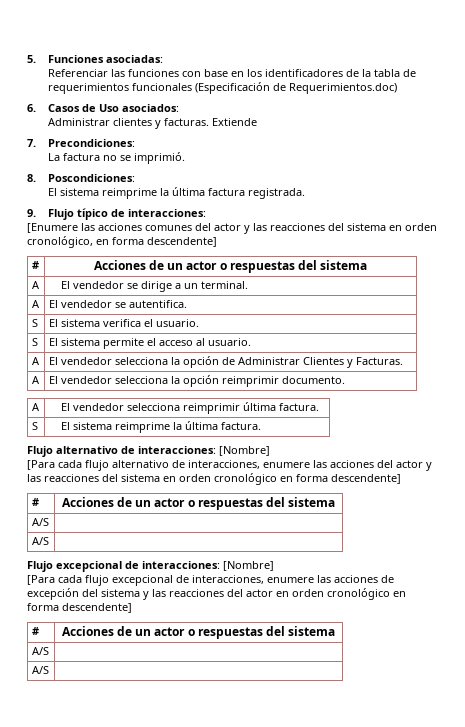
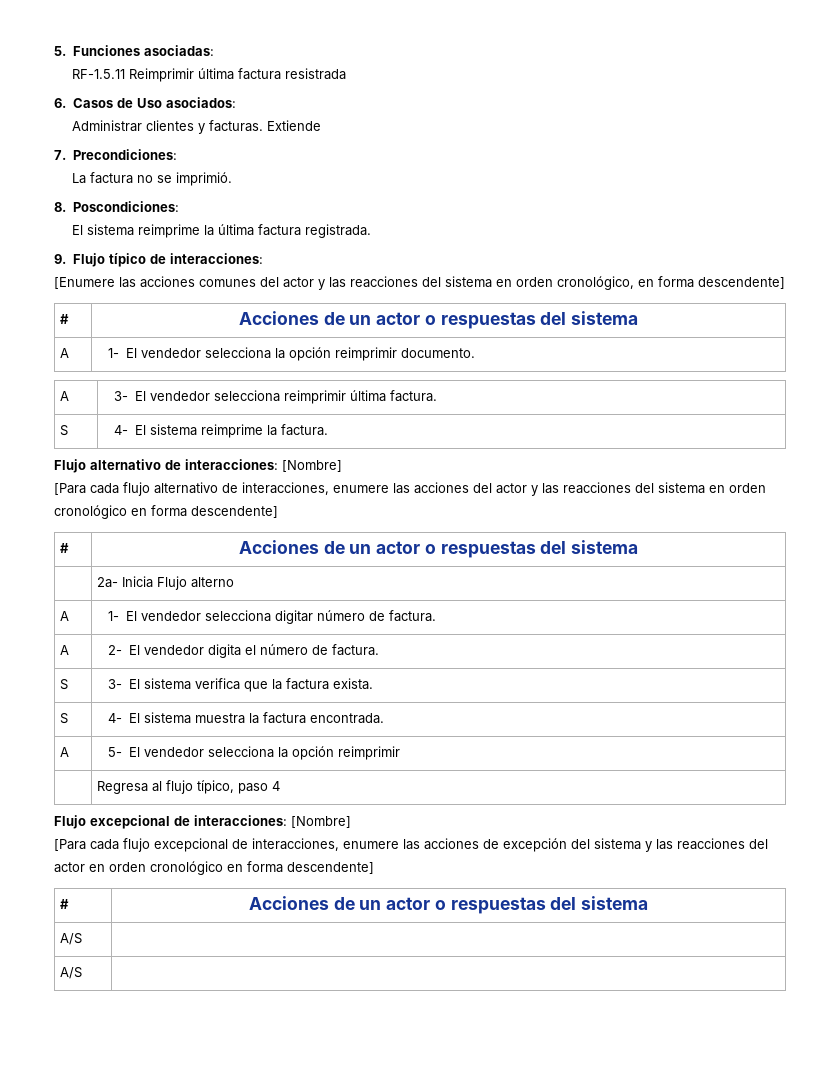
[47,69,416,77] [47,82,397,94] Referenciar las funciones con base en los identificadores de la tabla de requerimientos funcionales (Especificación de Requerimientos.doc) -> [72,68,347,82] RF-1.5.11 Reimprimir última factura resistrada
[60,281,248,292] [31,300,40,308] [48,300,187,308] [31,319,38,327] [48,319,199,327] [31,338,38,346] [48,338,251,349] [31,357,40,365] [48,356,403,368] [31,376,40,384] El vendedor se dirige a un terminal. // A | El vendedor se autentifica. // S | El sistema verifica el usuario. // S | El sistema permite el acceso al usuario. // A | El vendedor selecciona la opción de Administrar Clientes y Facturas. // A | -> [108,348,120,358] 1-
(40, 407) none -> [114,391,129,401] 3-
[60,421,218,433] El sistema reimprime la última -> [114,424,277,438] 4- El sistema reimprime la
[31,518,49,526] [31,537,49,545] A/S | // A/S | -> [97,576,235,590] [60,611,70,621] [108,610,436,624] [60,645,70,655] [108,644,379,658] [60,679,69,690] [108,678,373,692] [60,713,69,724] [108,712,384,724] [60,747,70,757] [108,746,400,760] [97,780,281,794] | 2a- Inicia Flujo alterno // A | 1- El vendedor selecciona digitar número de factura. // A | 2- El vendedor digita el número de factura. // S | 3- El sistema verifica que la factura exista. // S | 4- El sistema muestra la factura encontrada. // A | 5- El vendedor selecciona la opción reimprimir // | Regresa al flujo típico, paso 4

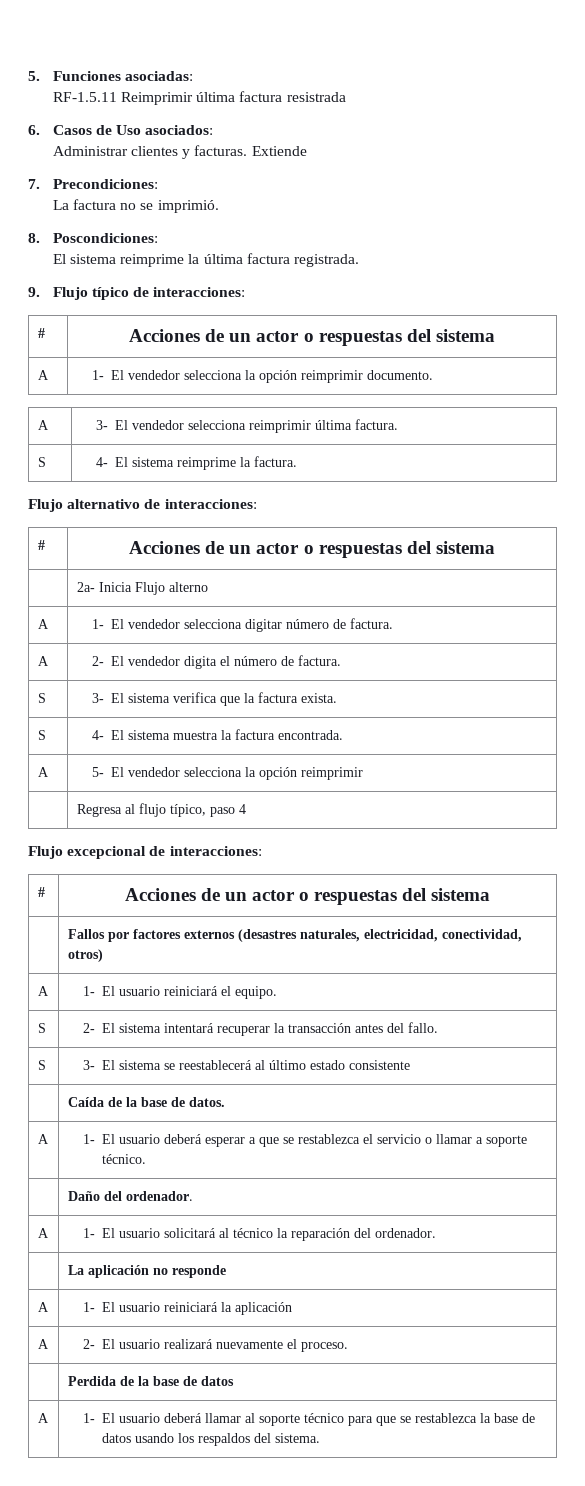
[54,276,785,290] // [Enumere las acciones comunes del actor y las reacciones del sistema en orden cronológico, en forma descendente] -> (246, 292) none
[282,460,342,472] [54,482,766,496] [54,505,278,519] [Nombre] // [Para cada flujo alternativo de interacciones, enumere las acciones del actor y las reacciones del sistema en orden cronológico en forma descendente] -> (257, 504) none
[291,816,351,828] [54,838,768,852] [54,861,374,875] [60,899,70,909] [248,896,649,914] [60,933,83,945] [60,967,83,979] [Nombre] // [Para cada flujo excepcional de interacciones, enumere las acciones de excepción del sistema y las reacciones del actor en orden cronológico en forma descendente] // # | Acciones de un actor o respuestas del sistema // A/S | // A/S | -> [37,887,45,897] [124,888,491,905] [67,929,522,942] [67,949,103,962] [37,986,49,996] [82,986,277,999] [37,1023,46,1033] [82,1022,438,1036] [37,1060,46,1070] [82,1060,410,1070] [67,1097,225,1107] [37,1134,49,1144] [82,1134,527,1147] [101,1154,146,1164] [67,1191,193,1201] [37,1228,49,1238] [82,1228,436,1241] [67,1265,226,1278] [37,1302,49,1312] [82,1302,292,1315] [37,1339,49,1349] [82,1339,348,1352] [67,1376,234,1386] [37,1413,49,1423] [82,1413,535,1426] [101,1433,320,1446] // # | Acciones de un actor o respuestas del sistema // | Fallos por factores externos (desastres naturales, electricidad, conectividad, otros) // A | 1- El usuario reiniciará el equipo. // S | 2- El sistema intentará recuperar la transacción antes del fallo. // S | 3- El sistema se reestablecerá al último estado consistente // | Caída de la base de datos. // A | 1- El usuario deberá esperar a que se restablezca el servicio o llamar a soporte técnico. // | Daño del ordenador. // A | 1- El usuario solicitará al técnico la reparación del ordenador. // | La aplicación no responde // A | 1- El usuario reiniciará la aplicación // A | 2- El usuario realizará nuevamente el proceso. // | Perdida de la base de datos // A | 1- El usuario deberá llamar al soporte técnico para que se restablezca la base de datos usando los respaldos del sistema.

